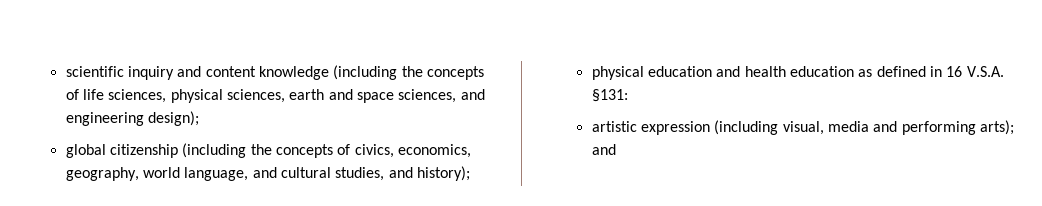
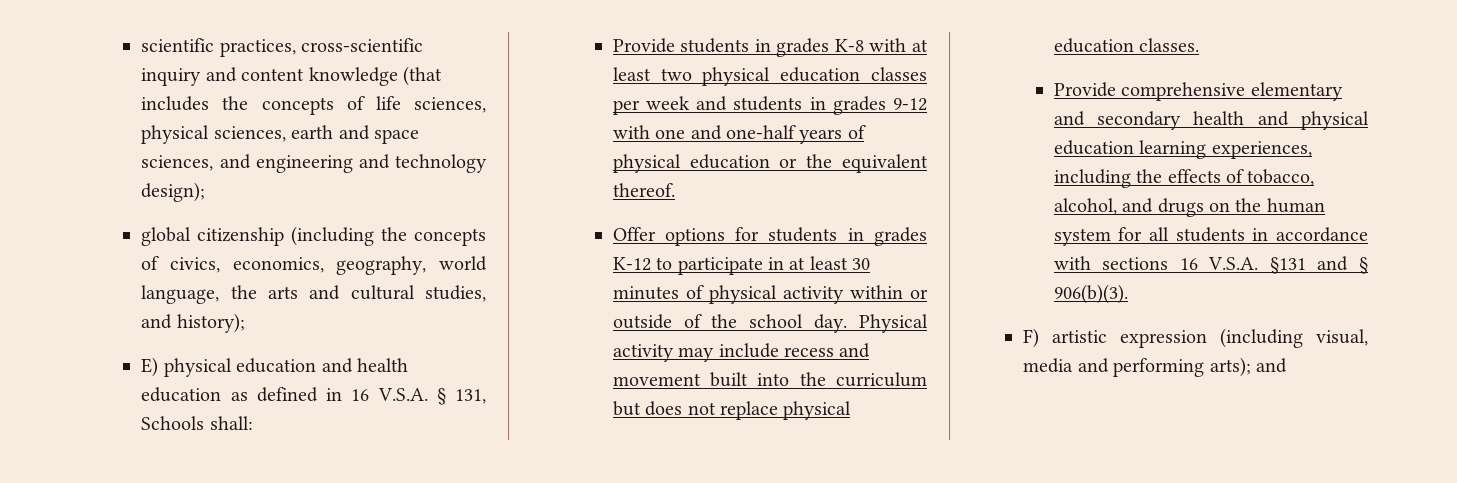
(124, 71) none -> [219,38,424,57] practices, cross-scientific
[333,65,398,80] (including -> [402,66,442,86] [141,96,210,111] (that includes
(144, 119) none -> [358,154,487,173] and technology
(249, 174) none -> [230,285,299,299] the arts
(470, 173) none -> [141,357,159,377] E)
[591,89,628,102] §131: // -> [436,388,486,405] [141,416,253,430] [612,38,928,57] [612,67,927,86] [612,96,927,115] [612,125,866,144] [612,154,928,173] [612,183,675,197] [612,227,927,246] [612,256,871,275] [612,285,928,304] [612,314,928,333] [612,343,871,362] [612,372,927,387] [612,401,852,420] [1053,38,1200,53] [1053,82,1343,101] [1053,111,1369,130] [1053,140,1312,159] [1053,169,1315,188] [1053,198,1325,217] [1053,227,1368,246] [1053,256,1368,274] [1053,284,1128,304] [1023,328,1040,348] § 131, Schools shall: // Provide students in grades K-8 with at least two physical education classes per week and students in grades 9-12 with one and one-half years of physical education or the equivalent thereof. // Offer options for students in grades K-12 to participate in at least 30 minutes of physical activity within or outside of the school day. Physical activity may include recess and movement built into the curriculum but does not replace physical education classes. // Provide comprehensive elementary and secondary health and physical education learning experiences, including the effects of tobacco, alcohol, and drugs on the human system for all students in accordance with sections 16 V.S.A. §131 and § 906(b)(3). // F)

